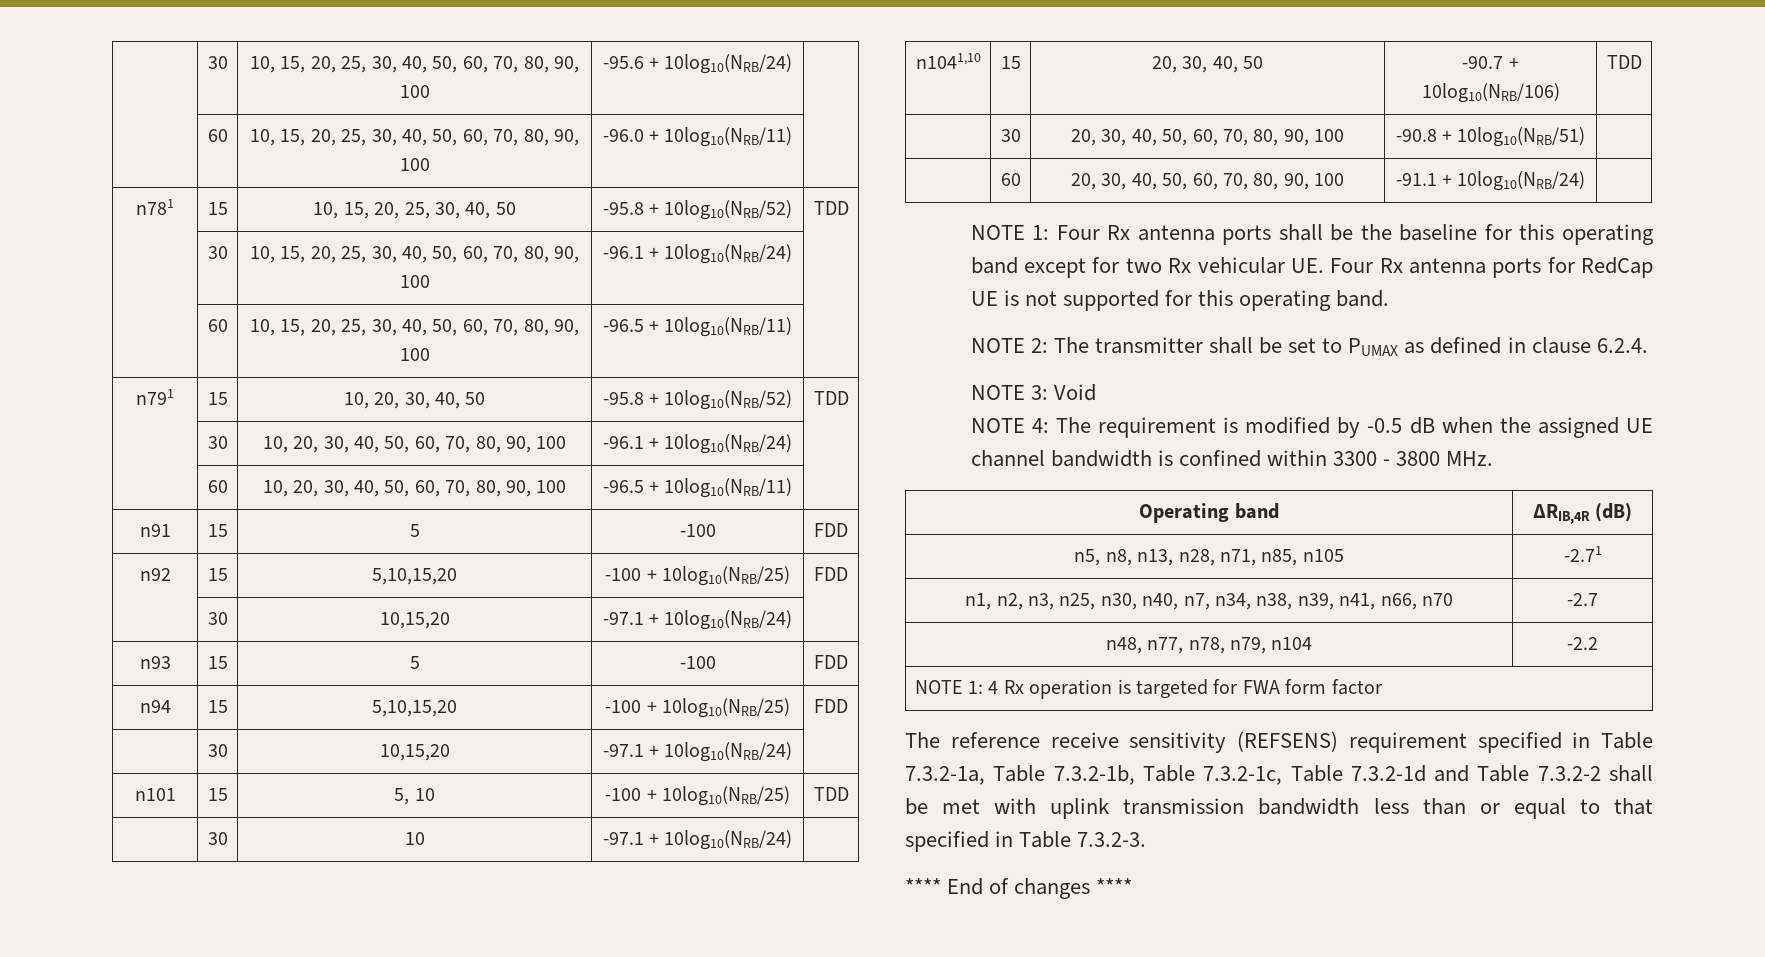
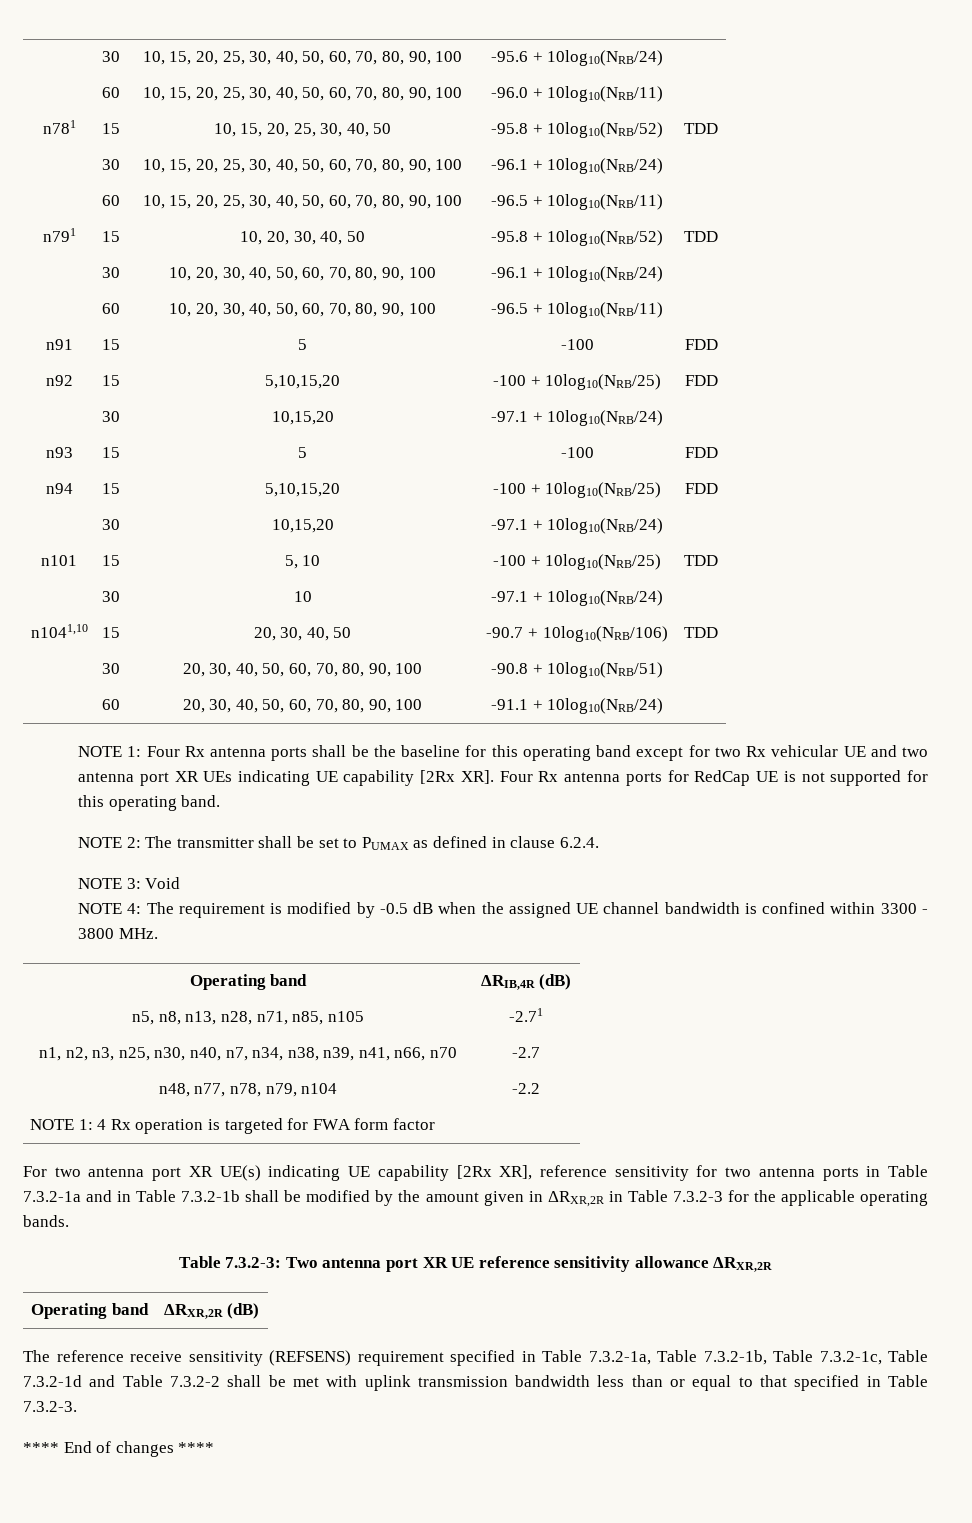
[1290,258,1324,273] UE. -> [843,745,929,757] [78,770,494,786] UE and two antenna port XR UEs indicating UE capability [2Rx XR].
(1382, 687) none -> [23,1165,928,1181] [23,1190,928,1207] [23,1215,69,1227] [178,1256,773,1272] [31,1303,149,1319] [163,1303,260,1319] // For two antenna port XR UE(s) indicating UE capability [2Rx XR], reference sensitivity for two antenna ports in Table 7.3.2-1a and in Table 7.3.2-1b shall be modified by the amount given in ΔRXR,2R in Table 7.3.2-3 for the applicable operating bands. // Table 7.3.2-3: Two antenna port XR UE reference sensitivity allowance ΔRXR,2R // Operating band | ΔRXR,2R (dB)

